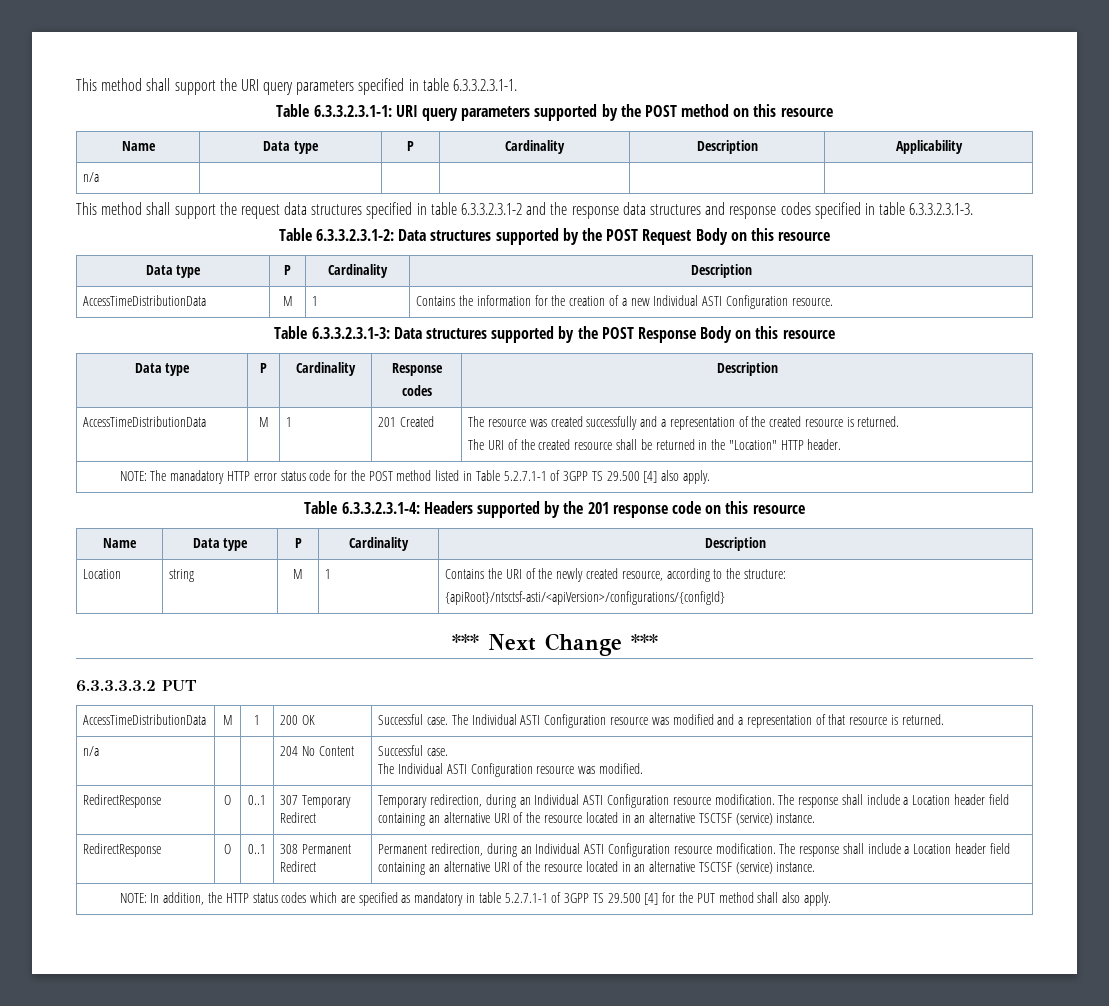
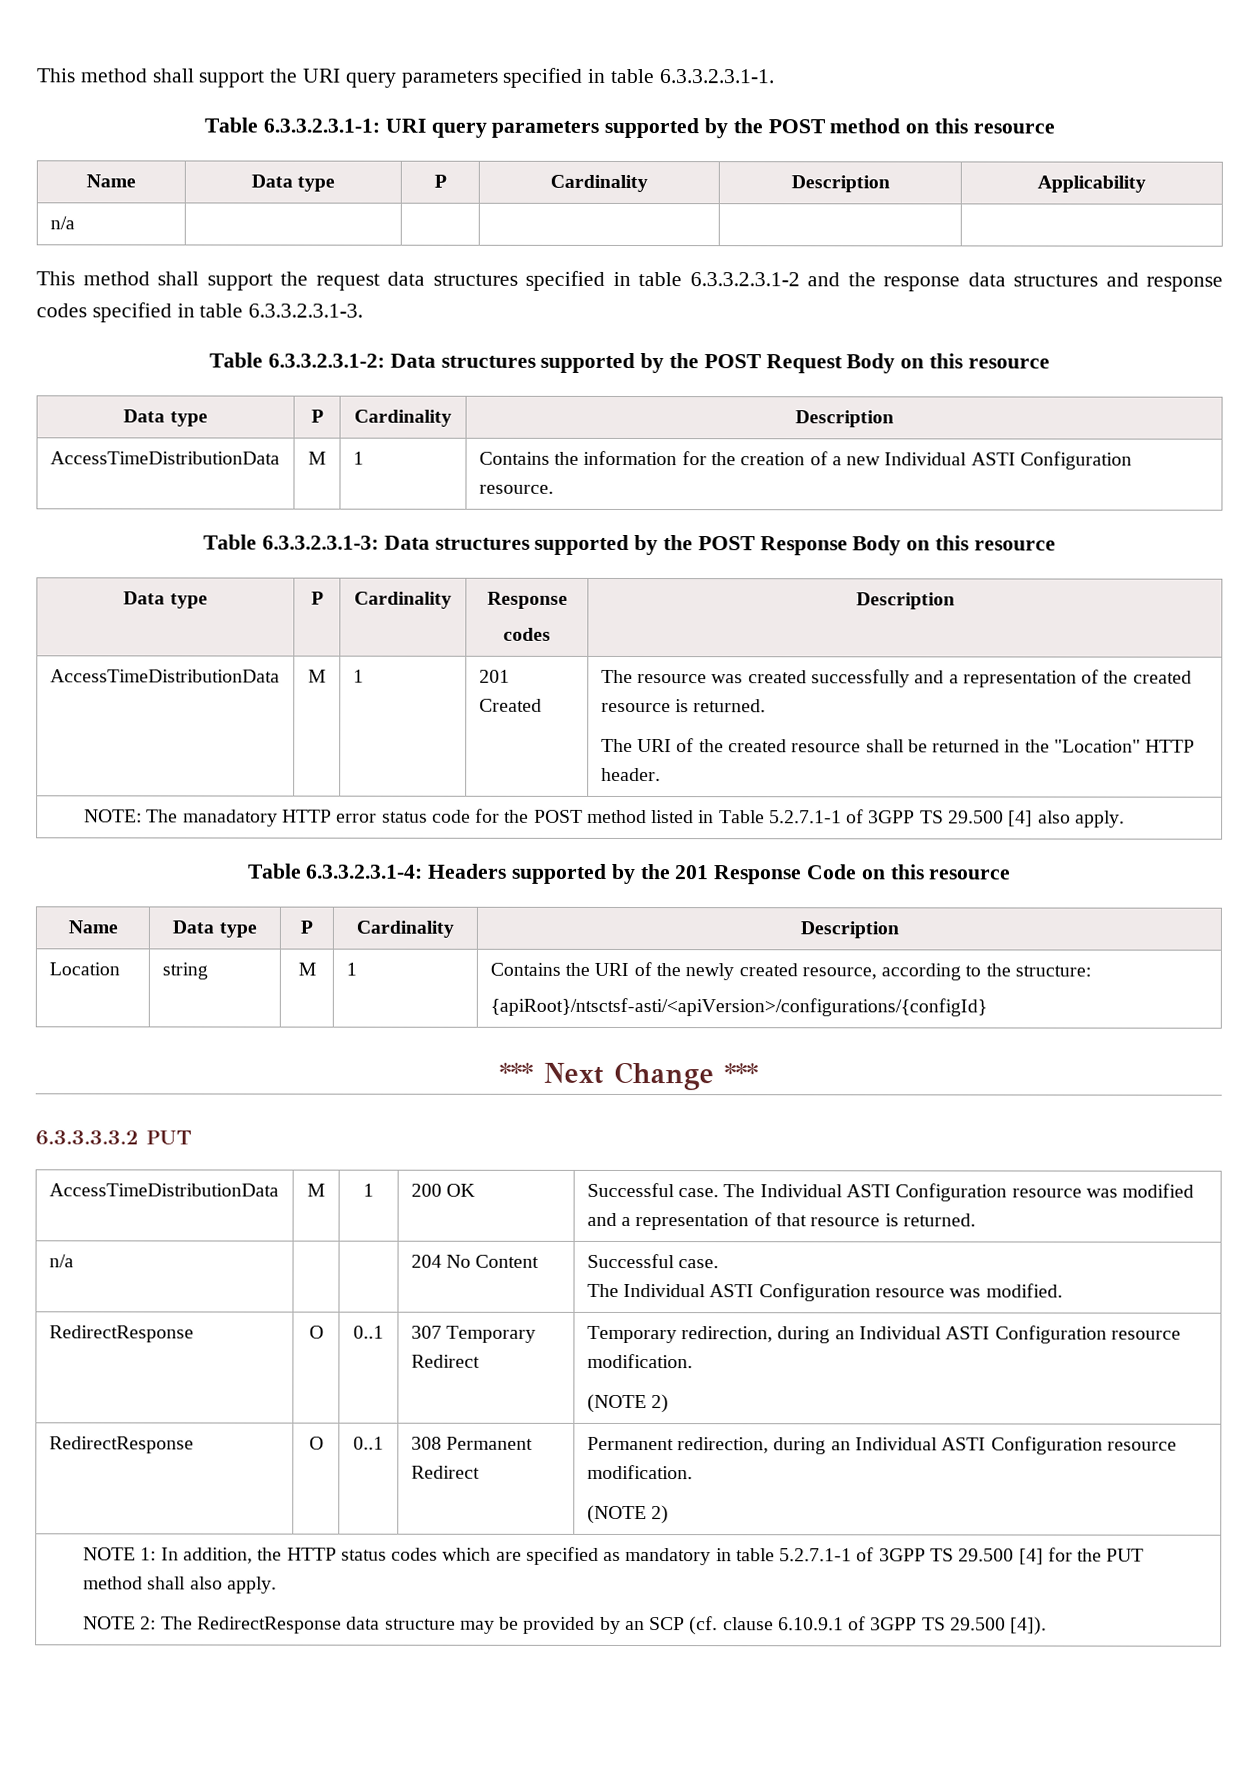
[612,501,701,518] response code -> [714,864,858,885] Response Code
[778,794,1009,808] [378,812,816,826] The response shall include a Location header field containing an alternative URI of the resource located in an alternative TSCTSF (service) instance. -> [586,1393,670,1414] // (NOTE 2)
[779,843,1010,857] [378,861,816,875] [119,893,147,903] The response shall include a Location header field containing an alternative URI of the resource located in an alternative TSCTSF (service) instance. // NOTE: -> [586,1504,670,1525] [83,1547,157,1561] // (NOTE 2) // NOTE 1:
(831, 899) none -> [83,1616,1048,1636] // NOTE 2: The RedirectResponse data structure may be provided by an SCP (cf. clause 6.10.9.1 of 3GPP TS 29.500 [4]).

